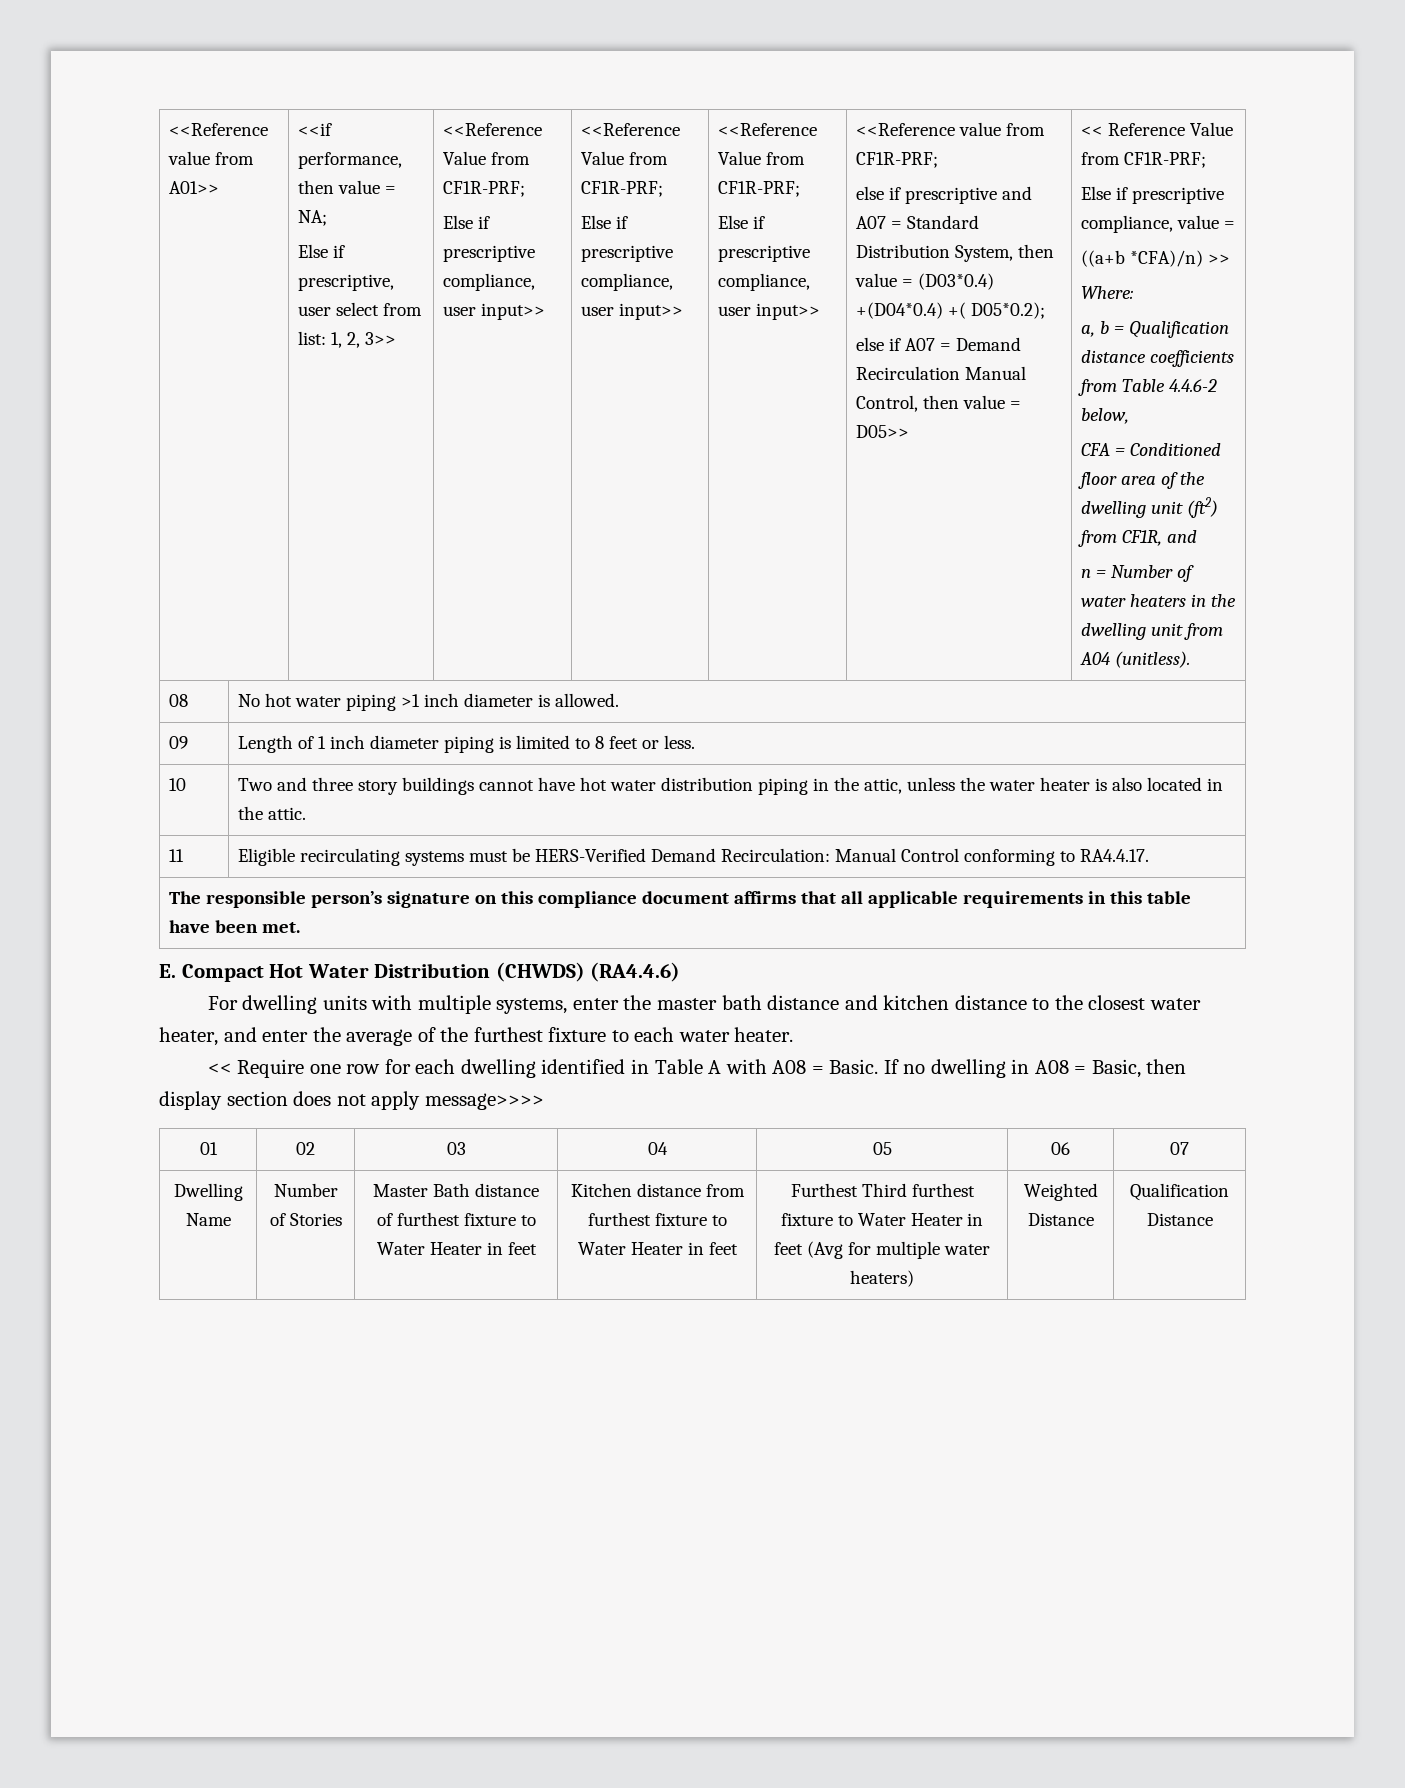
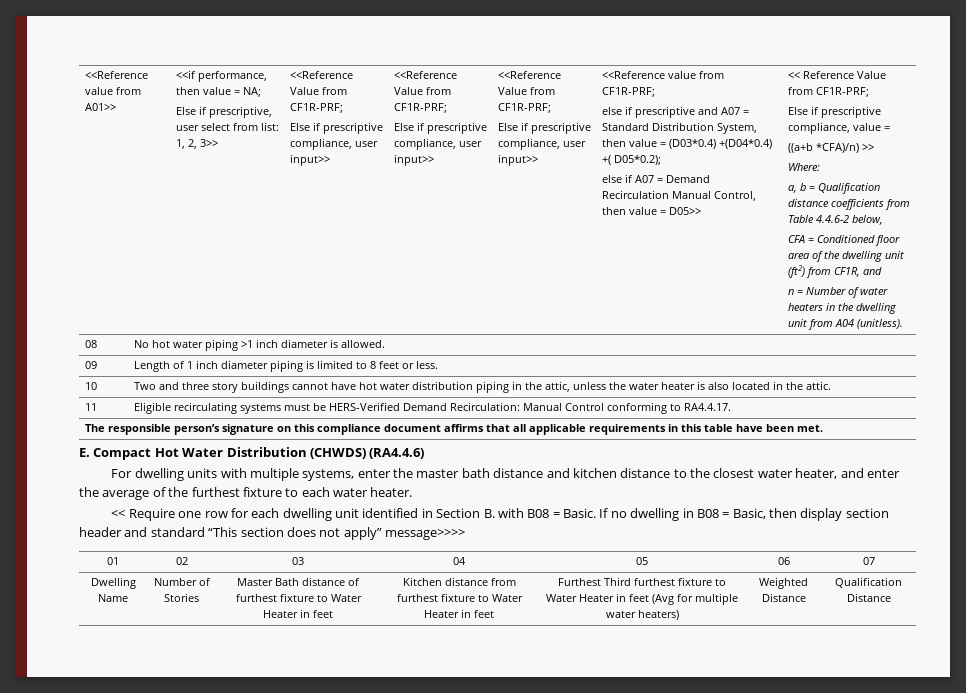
(536, 1068) none -> [335,508,360,518] unit
[654,1059,807,1074] Table A with A08 -> [436,508,550,518] Section B. with B08
[1034,1060,1069,1074] A08 -> [696,509,719,518] B08
(288, 1098) none -> [79,527,284,537] header and standard “This section
[371,1091,421,1110] apply -> [343,527,382,540] apply”

